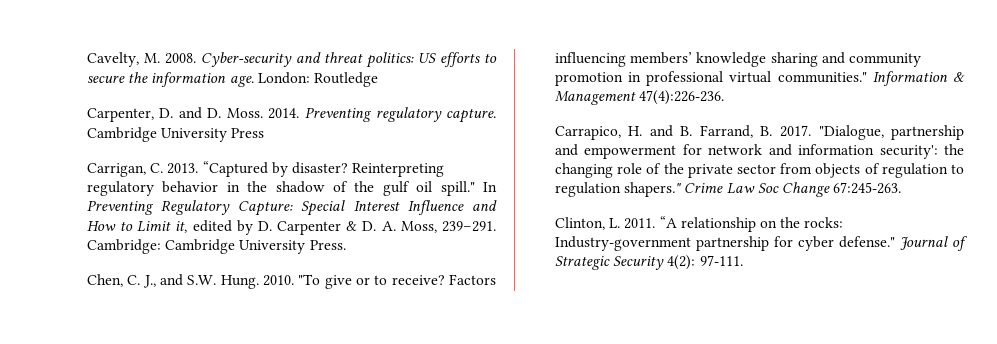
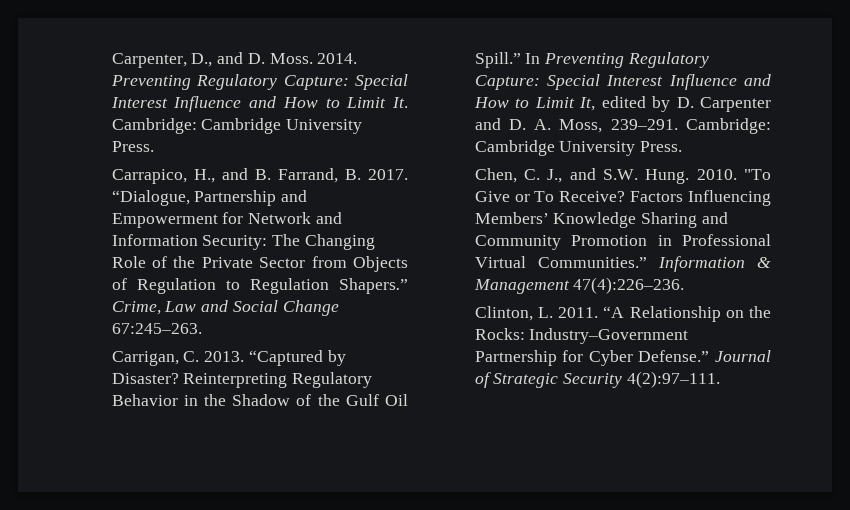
[86,52,498,68] [86,72,378,87] [86,108,174,122] Cavelty, M. 2008. Cyber-security and threat politics: US efforts to secure the information age. London: Routledge // Carpenter, D. -> [111,53,213,68] Carpenter, D.,
[375,107,496,123] [86,127,265,142] regulatory capture. Cambridge University Press -> [196,74,409,90] [110,96,408,112] [111,118,363,134] [111,141,154,152] [111,168,408,184] [111,190,308,206] [111,212,342,228] [111,234,375,250] [111,256,408,272] [111,278,409,294] [111,300,339,316] [111,323,202,334] Regulatory Capture: Special Interest Influence and How to Limit It. Cambridge: Cambridge University Press. // Carrapico, H., and B. Farrand, B. 2017. “Dialogue, Partnership and Empowerment for Network and Information Security: The Changing Role of the Private Sector from Objects of Regulation to Regulation Shapers.” Crime, Law and Social Change 67:245–263.
[291,162,445,177] [86,181,219,196] disaster? Reinterpreting regulatory behavior -> [111,372,373,388] [111,394,178,406] Disaster? Reinterpreting Regulatory Behavior
[275,181,475,196] shadow of the gulf oil spill." -> [232,394,408,406] [474,52,521,68] Shadow of the Gulf Oil Spill.”
[175,221,188,233] it, -> [579,97,596,111] It,
[346,221,358,231] & -> [474,118,501,130] and
[324,274,496,289] [554,52,921,67] [554,71,965,86] [554,90,725,105] [554,125,964,140] [554,144,964,159] [554,163,964,178] [554,182,902,197] give or to receive? Factors influencing members’ knowledge sharing and community promotion in professional virtual communities." Information & Management 47(4):226-236. // Carrapico, H. and B. Farrand, B. 2017. "Dialogue, partnership and empowerment for network and information security': the changing role of the private sector from objects of regulation to regulation shapers." Crime Law Soc Change 67:245-263. -> [474,190,771,206] [474,212,728,228] [474,234,771,250] [474,256,771,272] [473,277,685,294] Give or To Receive? Factors Influencing Members’ Knowledge Sharing and Community Promotion in Professional Virtual Communities.” Information & Management 47(4):226–236.
[680,217,756,232] relationship -> [629,306,721,322] Relationship
[804,217,844,228] [554,236,895,251] rocks: Industry-government partnership for cyber defense." -> [474,328,689,344] [474,350,710,366] Rocks: Industry–Government Partnership for Cyber Defense.”
[667,255,743,270] 4(2): 97-111. -> [626,371,720,388] 4(2):97–111.

